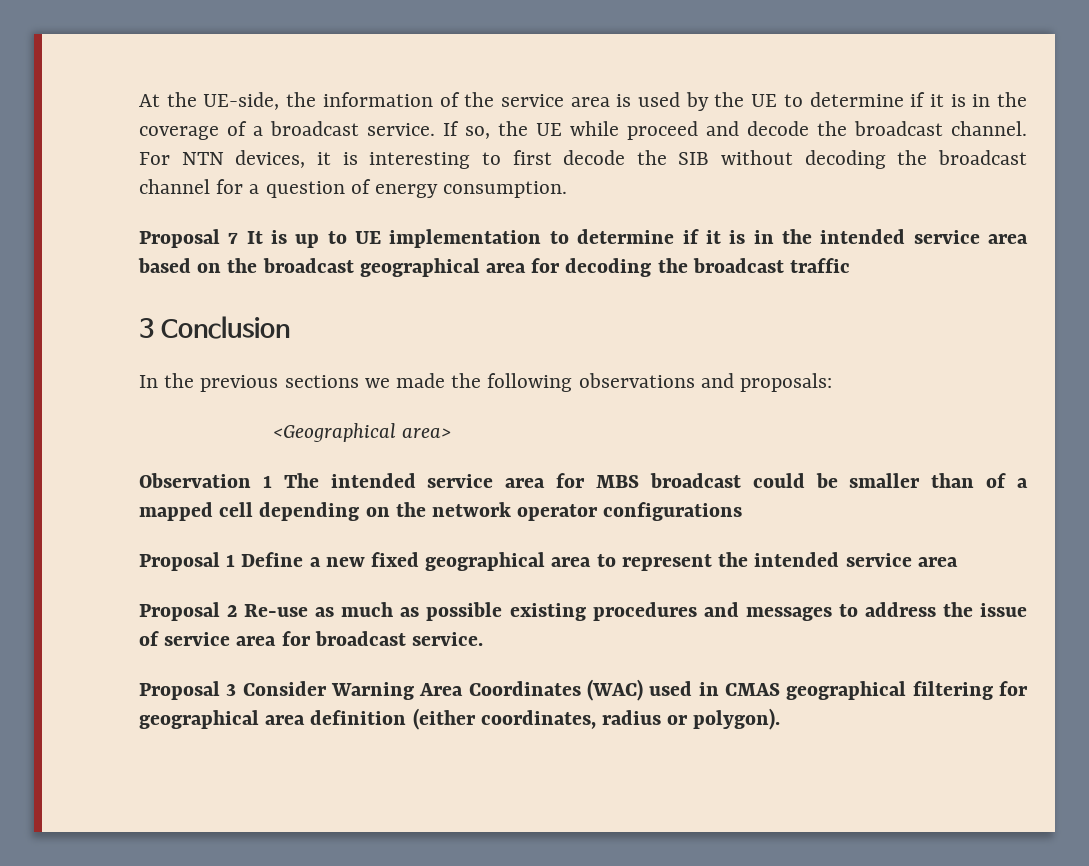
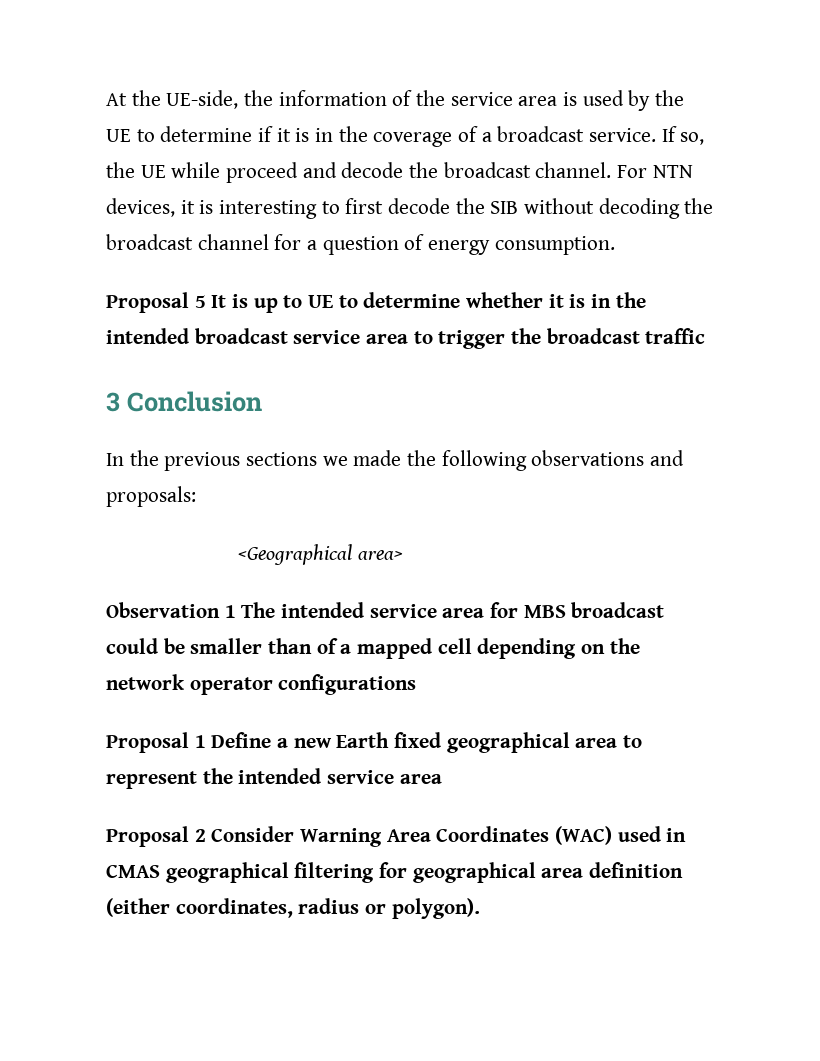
[228,232,239,244] 7 -> [194,295,206,308] 5
[389,229,699,248] implementation to determine if -> [338,292,544,308] to determine whether
[913,230,1028,244] [138,258,652,277] service area based on the broadcast geographical area for decoding -> [194,328,506,349] broadcast service area to trigger
(365, 562) none -> [336,732,390,748] Earth
[139,602,1027,621] [139,631,484,646] [139,681,237,700] // Proposal 2 Re-use as much as possible existing procedures and messages to address the issue of service area for broadcast service. // Proposal 3 -> [106,826,206,847] // Proposal 2

